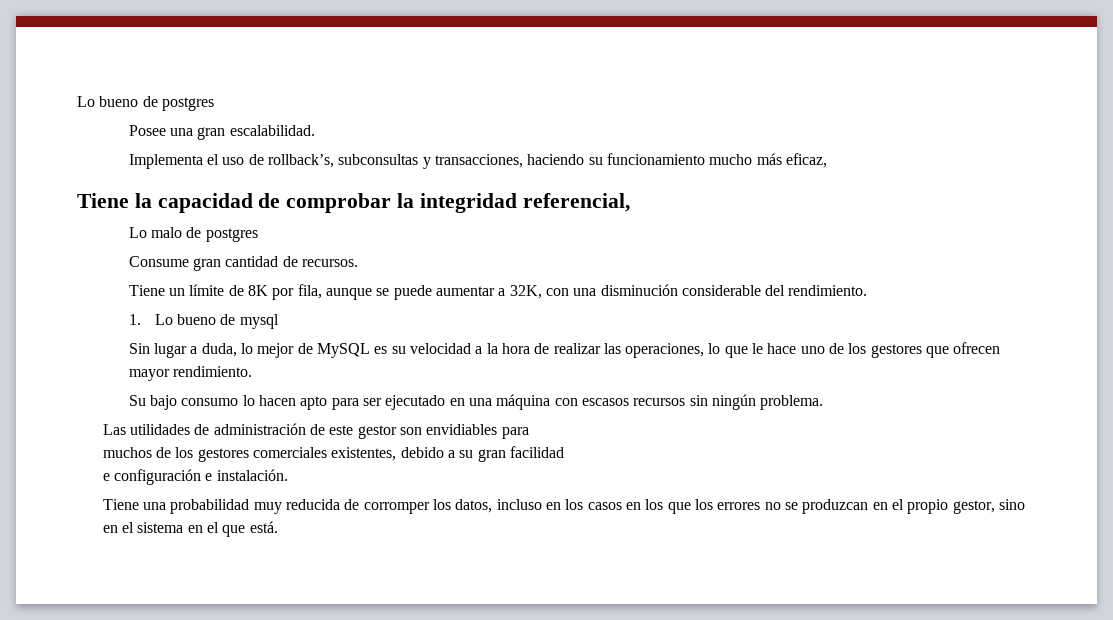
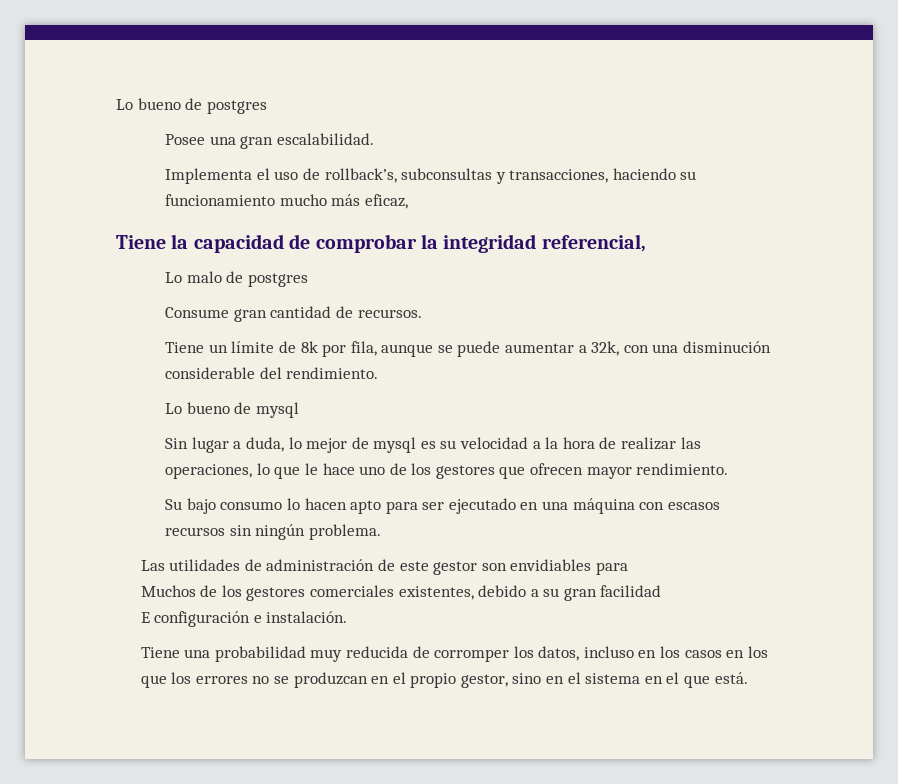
[247,285,268,296] 8K -> [300,341,318,353] 8k
[509,285,542,299] 32K, -> [591,341,620,356] 32k,
[128,314,141,325] 1. -> (379, 373) none
[316,343,370,358] MySQL -> [373,437,417,453] mysql
[102,447,152,458] muchos -> [140,585,196,597] Muchos
[102,473,110,481] e -> [140,612,150,623] E

